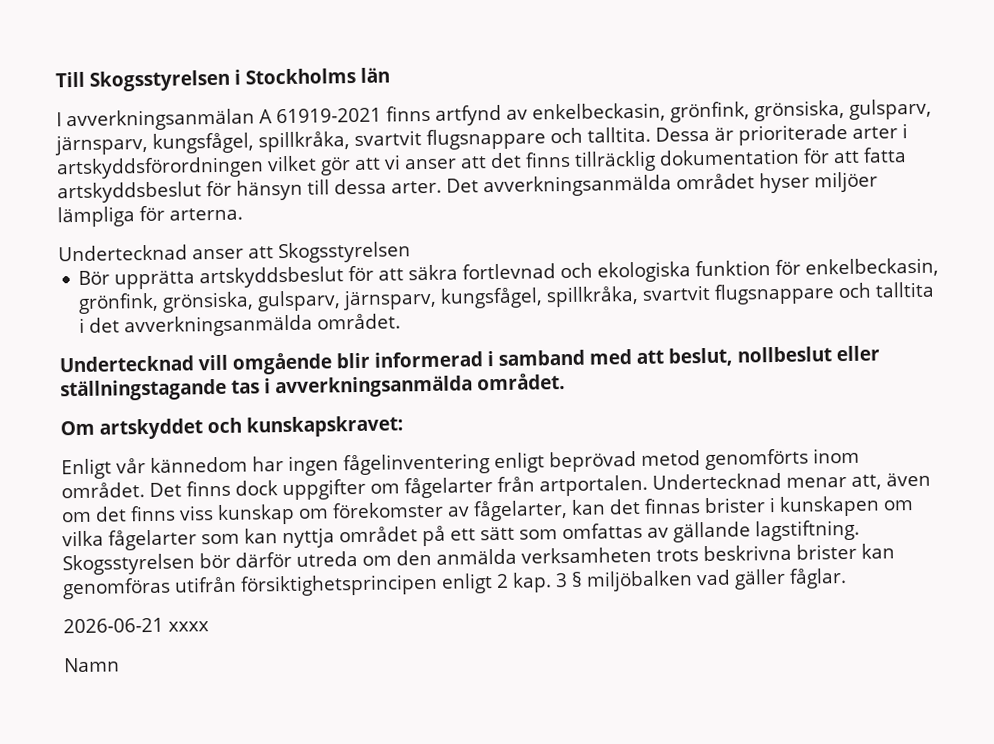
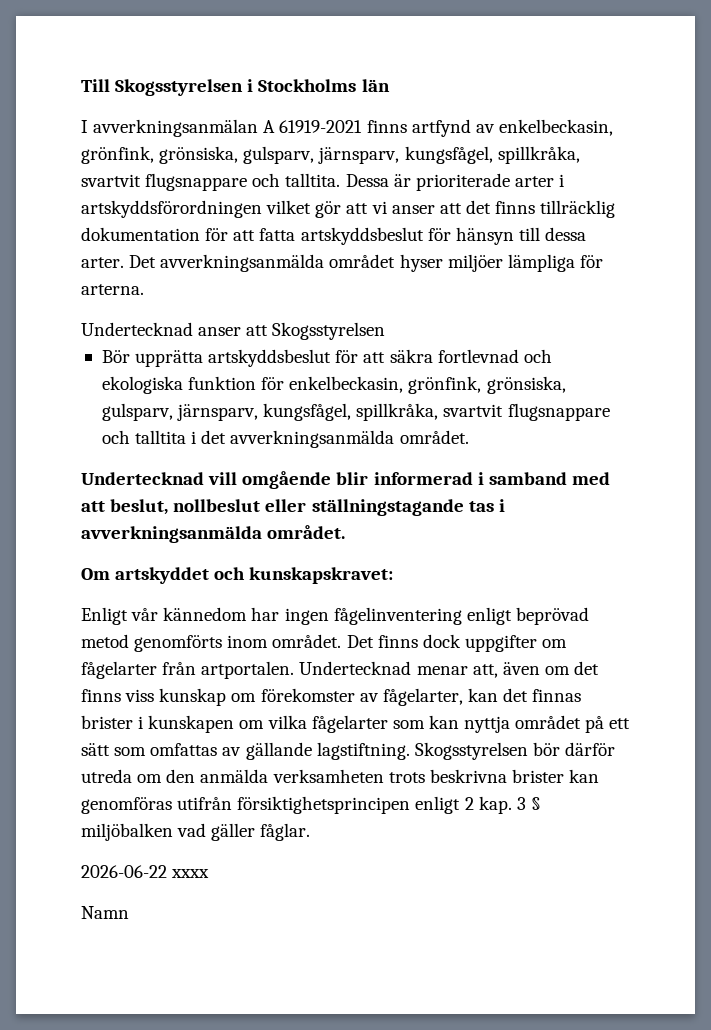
[63,617,164,634] 2026-06-21 -> [81,865,167,878] 2026-06-22

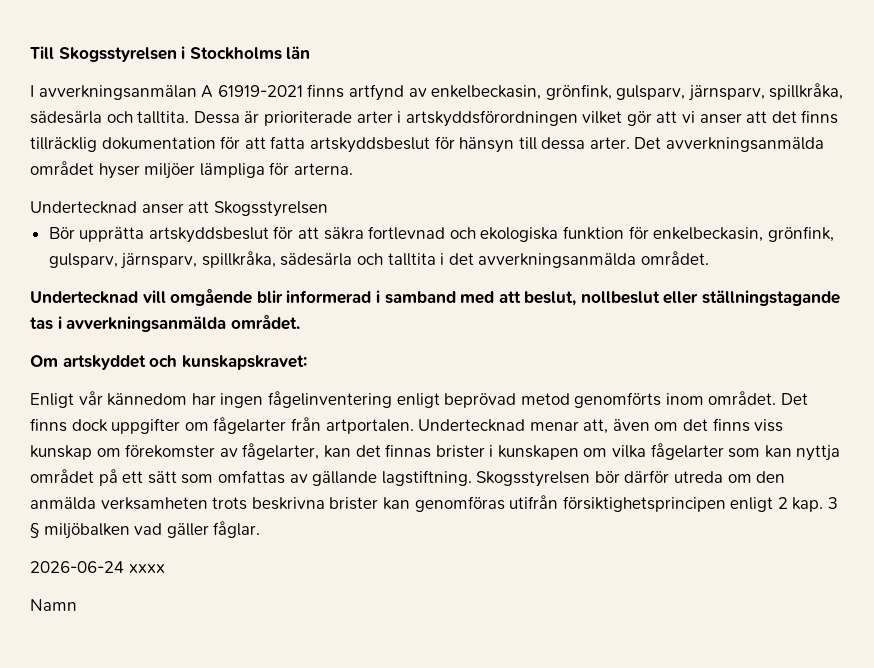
[159,146,580,164] [81,173,248,191] grönsiska, gulsparv, järnsparv, kungsfågel, spillkråka, svartvit flugsnappare -> [616,83,844,101] [30,111,102,124] gulsparv, järnsparv, spillkråka, sädesärla
[486,376,566,394] [101,403,610,421] grönsiska, gulsparv, järnsparv, kungsfågel, spillkråka, svartvit flugsnappare -> [48,251,353,269] gulsparv, järnsparv, spillkråka, sädesärla
[81,865,167,878] 2026-06-22 -> [30,561,124,573] 2026-06-24

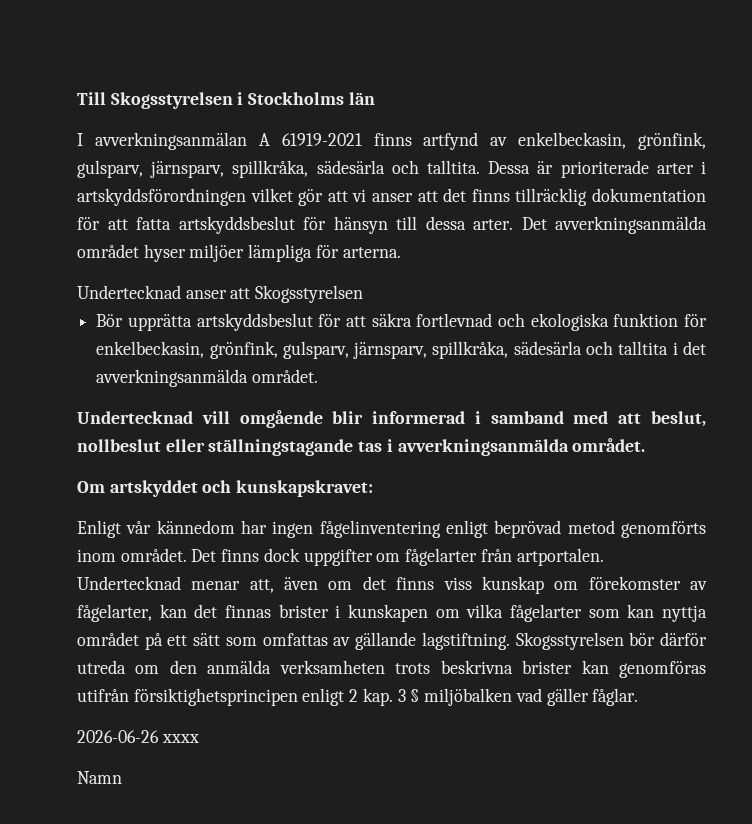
[30,561,124,573] 2026-06-24 -> [77,730,159,743] 2026-06-26

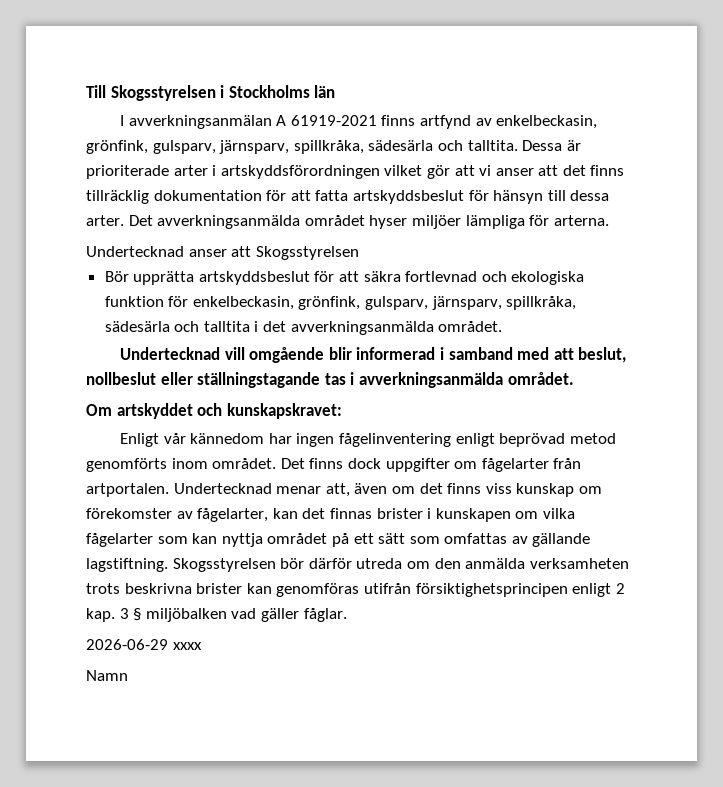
[77,730,159,743] 2026-06-26 -> [86,639,168,650] 2026-06-29

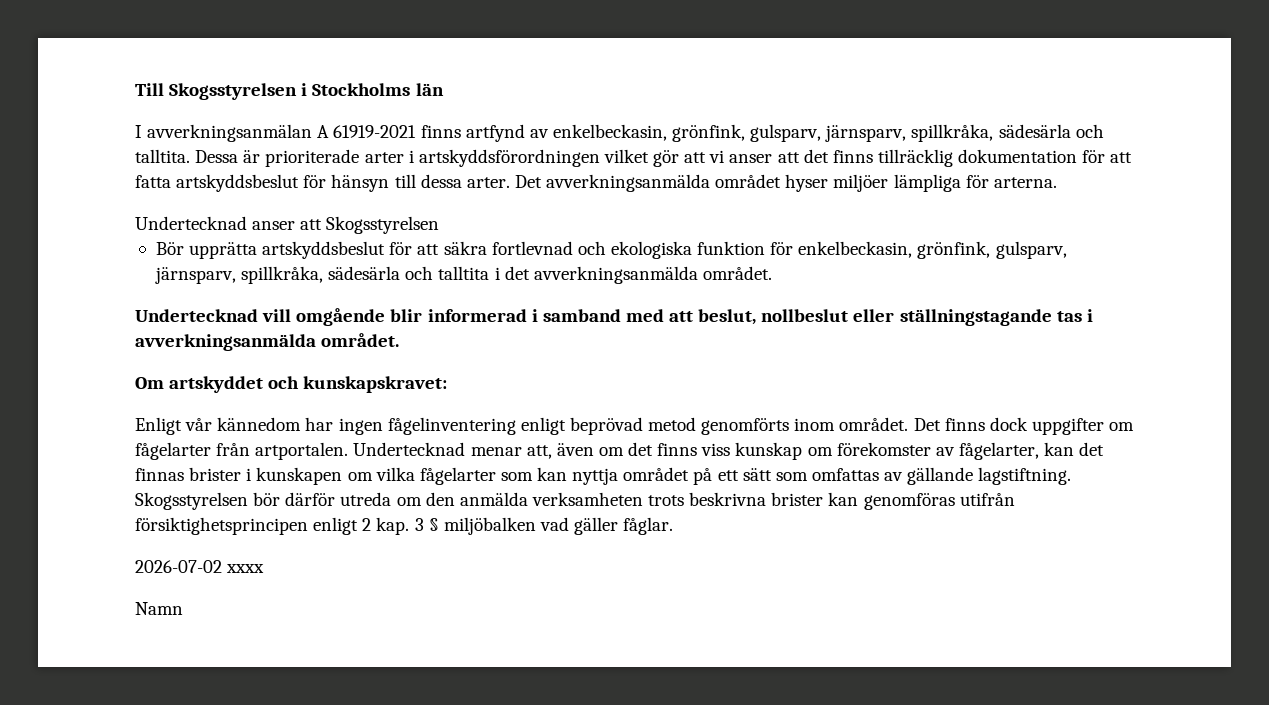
[86,639,168,650] 2026-06-29 -> [135,560,222,573] 2026-07-02

